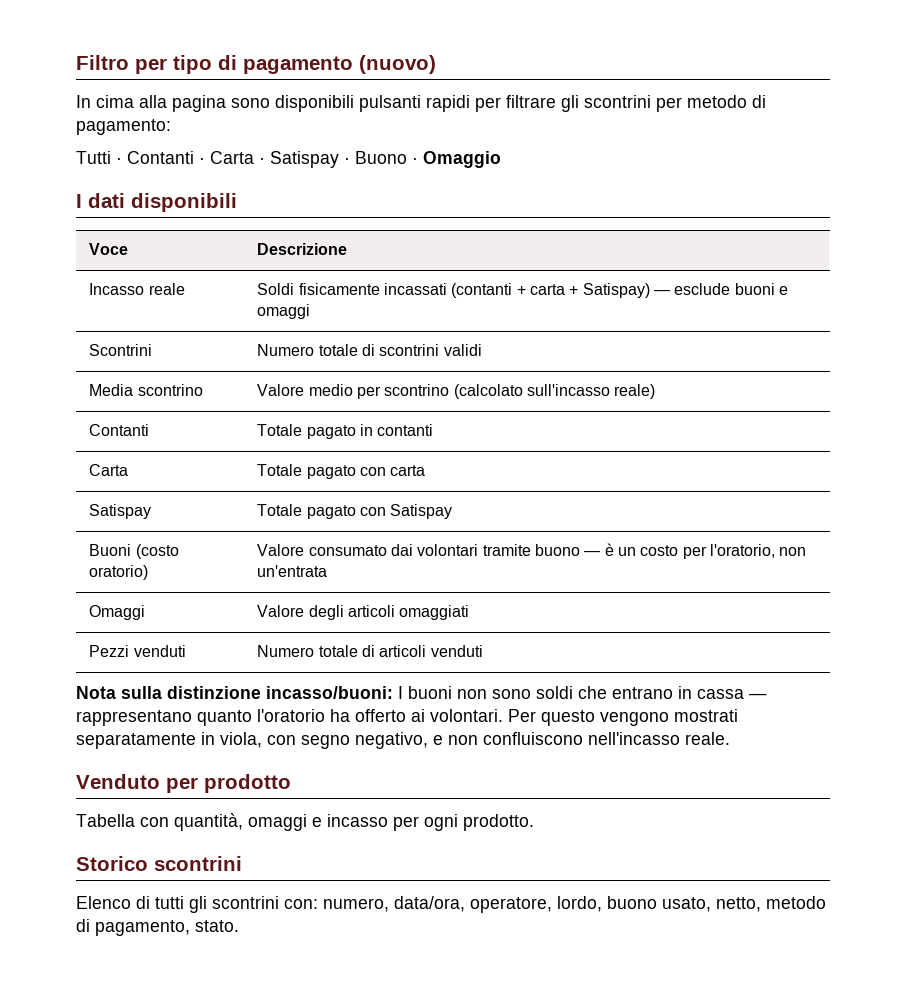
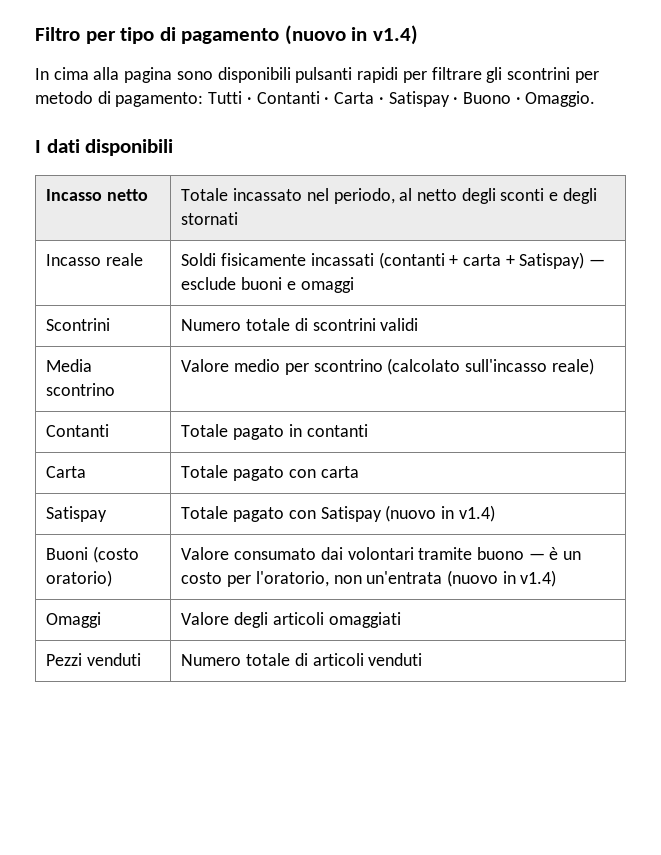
[359,55,436,74] (nuovo) -> [284,25,418,45] (nuovo in v1.4)
(171, 127) // -> (204, 99) none
[423,151,501,168] Omaggio -> [525,91,596,107] Omaggio.
[89,243,129,255] [257,243,348,255] Voce | Descrizione -> [46,189,149,201] [181,188,597,204] [181,212,239,225] Incasso netto | Totale incassato nel periodo, al netto degli sconti e degli stornati
(453, 511) none -> [385,505,495,522] (nuovo in v1.4)
(328, 571) none -> [447,570,557,587] (nuovo in v1.4)
[76,686,767,699] [76,709,738,726] [76,732,730,749] [76,774,291,793] [76,813,534,831] [76,856,242,871] [76,896,826,913] [76,919,239,936] // Nota sulla distinzione incasso/buoni: I buoni non sono soldi che entrano in cassa — rappresentano quanto l'oratorio ha offerto ai volontari. Per questo vengono mostrati separatamente in viola, con segno negativo, e non confluiscono nell'incasso reale. // Venduto per prodotto // Tabella con quantità, omaggi e incasso per ogni prodotto. // Storico scontrini // Elenco di tutti gli scontrini con: numero, data/ora, operatore, lordo, buono usato, netto, metodo di pagamento, stato. -> (423, 659) none

